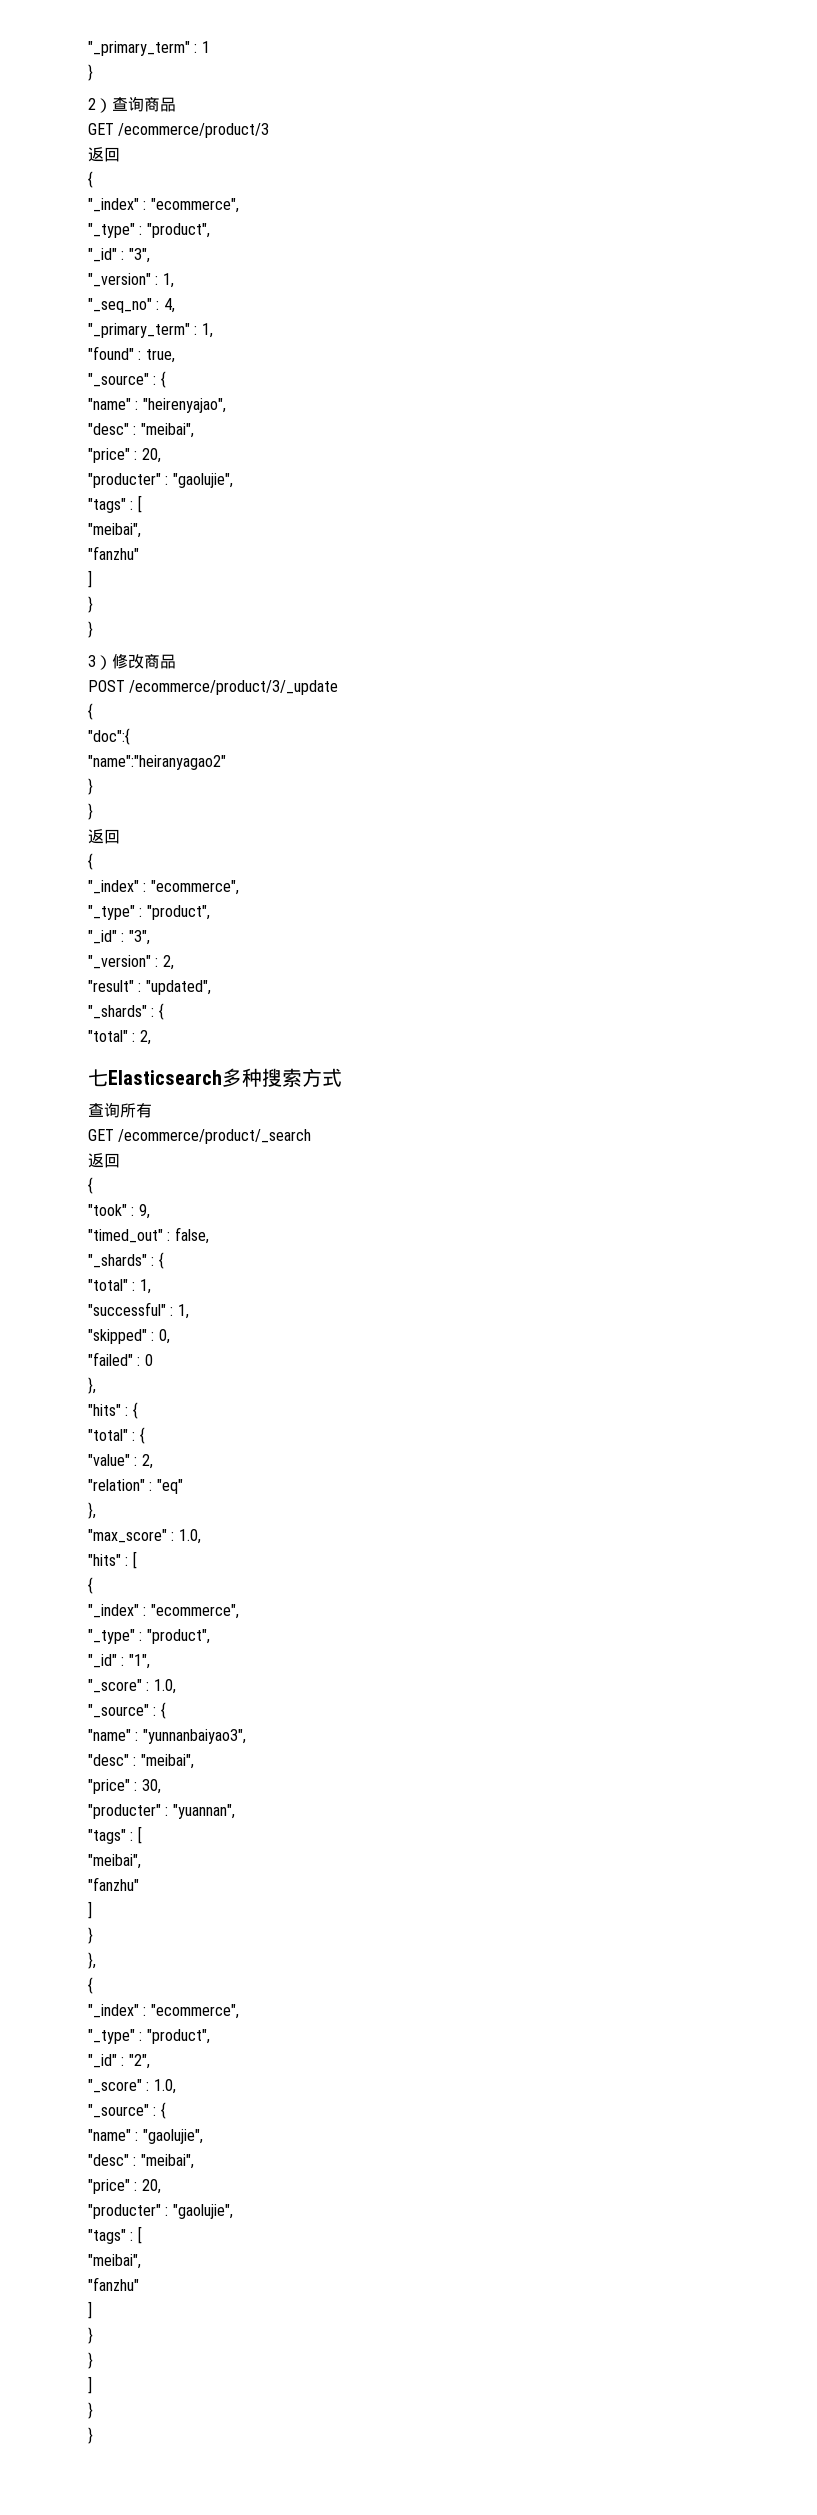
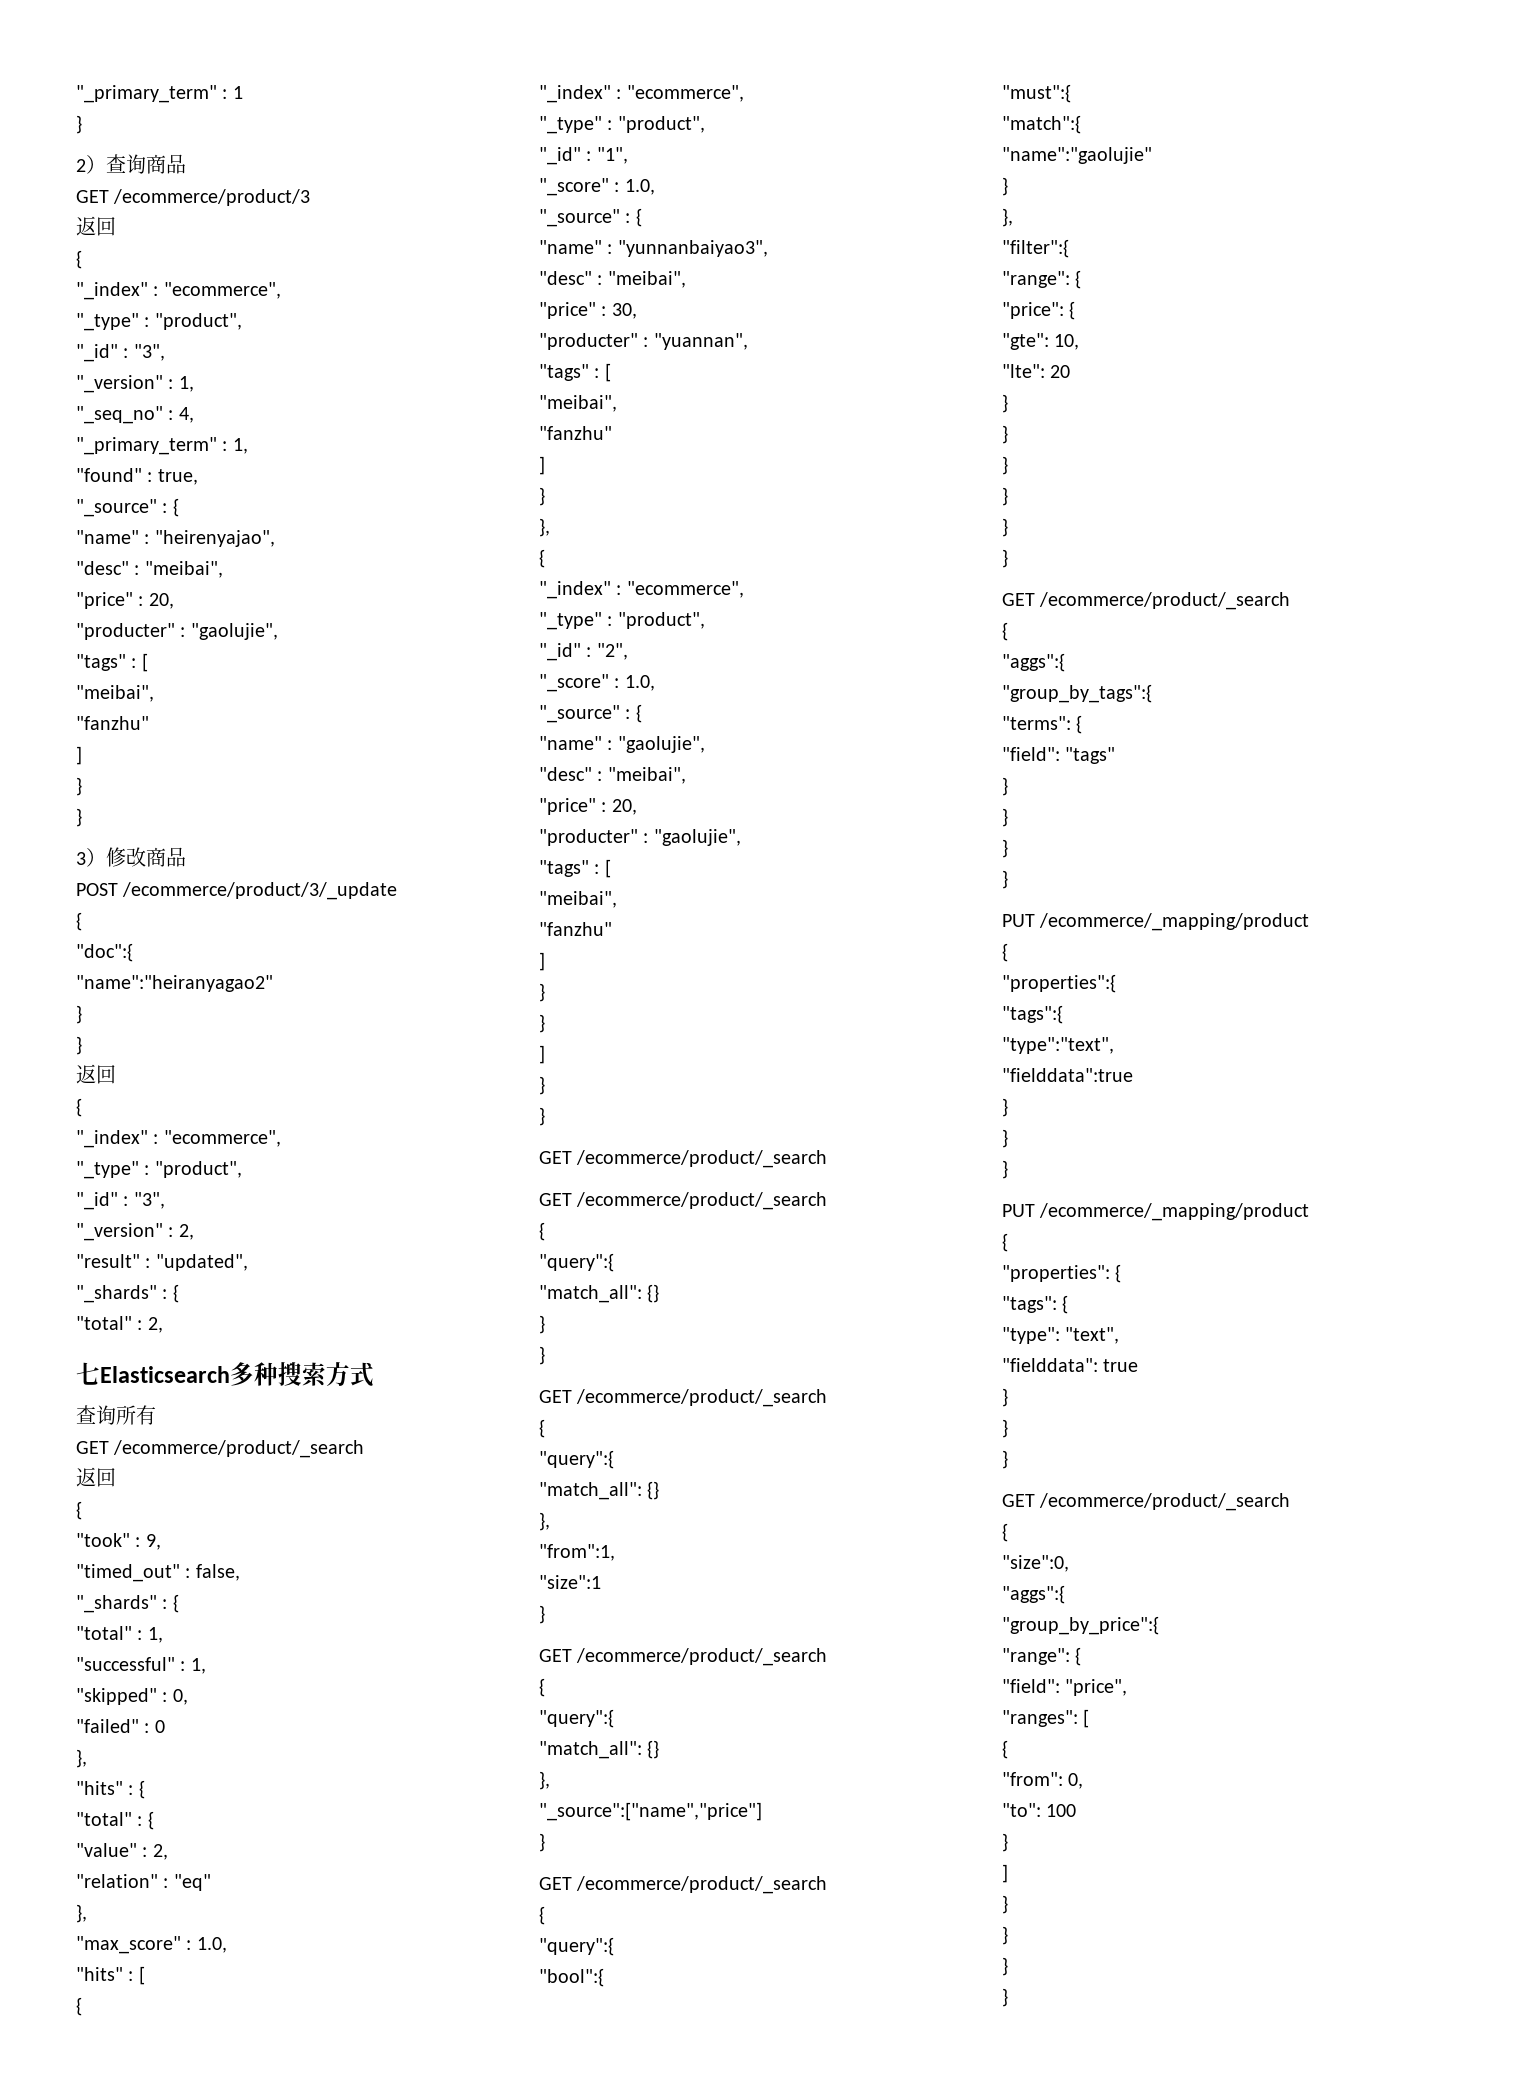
(93, 2435) none -> [539,1150,828,1168] [539,1192,828,1210] [539,1222,545,1241] [539,1253,614,1272] [539,1284,660,1303] [539,1315,545,1334] [539,1346,545,1365] [539,1389,828,1407] [539,1419,545,1438] [539,1450,614,1469] [539,1481,660,1500] [539,1512,550,1531] [539,1544,615,1561] [539,1575,601,1589] [539,1605,545,1624] [539,1648,828,1666] [539,1678,545,1697] [539,1709,614,1728] [539,1740,660,1759] [539,1771,550,1790] [539,1802,762,1821] [539,1833,545,1852] [539,1876,828,1894] [539,1906,545,1925] [539,1937,614,1956] [539,1968,604,1987] [1002,84,1071,103] [1002,115,1081,134] [1002,147,1152,164] [1002,177,1008,196] [1002,208,1013,227] [1002,239,1069,258] [1002,270,1082,289] [1002,301,1076,320] [1002,333,1080,350] [1002,364,1071,378] [1002,394,1008,413] [1002,425,1008,444] [1002,456,1008,475] [1002,487,1008,506] [1002,518,1008,537] [1002,549,1008,568] [1002,592,1291,610] [1002,622,1008,641] [1002,653,1065,672] [1002,684,1152,703] [1002,715,1083,734] [1002,747,1116,764] [1002,777,1008,796] [1002,808,1008,827] [1002,839,1008,858] [1002,870,1008,889] [1002,913,1310,931] [1002,943,1008,962] [1002,974,1116,993] [1002,1005,1063,1024] [1002,1037,1114,1054] [1002,1068,1133,1082] [1002,1098,1008,1117] [1002,1129,1008,1148] [1002,1160,1008,1179] [1002,1203,1310,1221] [1002,1233,1008,1252] [1002,1264,1122,1283] [1002,1295,1069,1314] [1002,1327,1120,1344] [1002,1358,1139,1372] [1002,1388,1008,1407] [1002,1419,1008,1438] [1002,1450,1008,1469] [1002,1493,1291,1511] [1002,1523,1008,1542] [1002,1555,1069,1572] [1002,1585,1065,1604] [1002,1616,1159,1635] [1002,1647,1082,1666] [1002,1679,1128,1696] [1002,1709,1090,1728] [1002,1740,1008,1759] [1002,1772,1084,1789] [1002,1803,1077,1817] [1002,1833,1008,1852] [1002,1864,1008,1883] [1002,1895,1008,1914] [1002,1926,1008,1945] [1002,1957,1008,1976] [1002,1988,1008,2007] // GET /ecommerce/product/_search // GET /ecommerce/product/_search // { // "query":{ // "match_all": {} // } // } // GET /ecommerce/product/_search // { // "query":{ // "match_all": {} // }, // "from":1, // "size":1 // } // GET /ecommerce/product/_search // { // "query":{ // "match_all": {} // }, // "_source":["name","price"] // } // GET /ecommerce/product/_search // { // "query":{ // "bool":{ // "must":{ // "match":{ // "name":"gaolujie" // } // }, // "filter":{ // "range": { // "price": { // "gte": 10, // "lte": 20 // } // } // } // } // } // } // GET /ecommerce/product/_search // { // "aggs":{ // "group_by_tags":{ // "terms": { // "field": "tags" // } // } // } // } // PUT /ecommerce/_mapping/product // { // "properties":{ // "tags":{ // "type":"text", // "fielddata":true // } // } // } // PUT /ecommerce/_mapping/product // { // "properties": { // "tags": { // "type": "text", // "fielddata": true // } // } // } // GET /ecommerce/product/_search // { // "size":0, // "aggs":{ // "group_by_price":{ // "range": { // "field": "price", // "ranges": [ // { // "from": 0, // "to": 100 // } // ] // } // } // } // }

